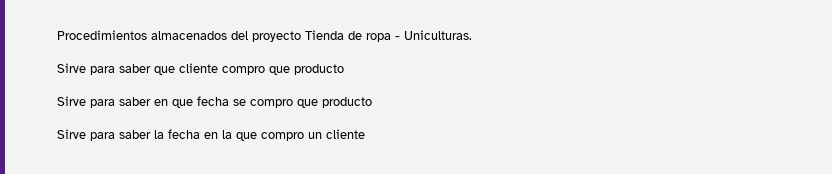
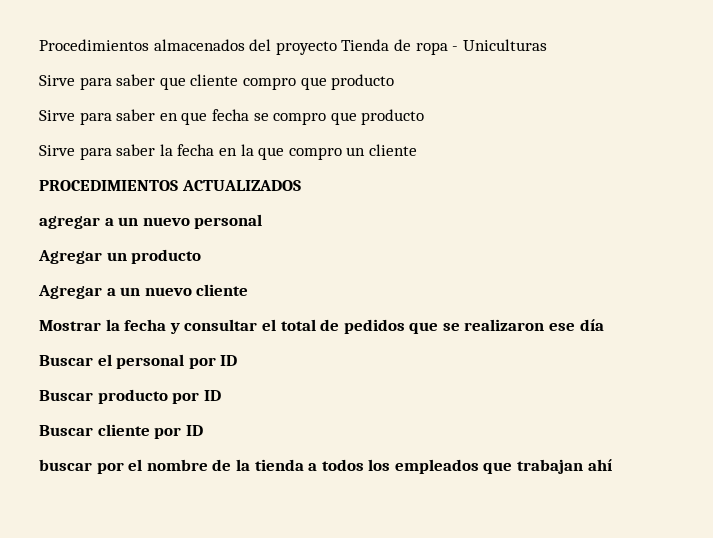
[404,30,472,40] Uniculturas. -> [462,39,547,51] Uniculturas
(365, 134) none -> [39,180,301,191] [39,214,263,229] [38,249,202,264] [38,284,249,299] [39,319,604,334] [39,354,238,369] [39,389,221,404] [39,424,203,439] [39,459,612,474] // PROCEDIMIENTOS ACTUALIZADOS // agregar a un nuevo personal // Agregar un producto // Agregar a un nuevo cliente // Mostrar la fecha y consultar el total de pedidos que se realizaron ese día // Buscar el personal por ID // Buscar producto por ID // Buscar cliente por ID // buscar por el nombre de la tienda a todos los empleados que trabajan ahí

